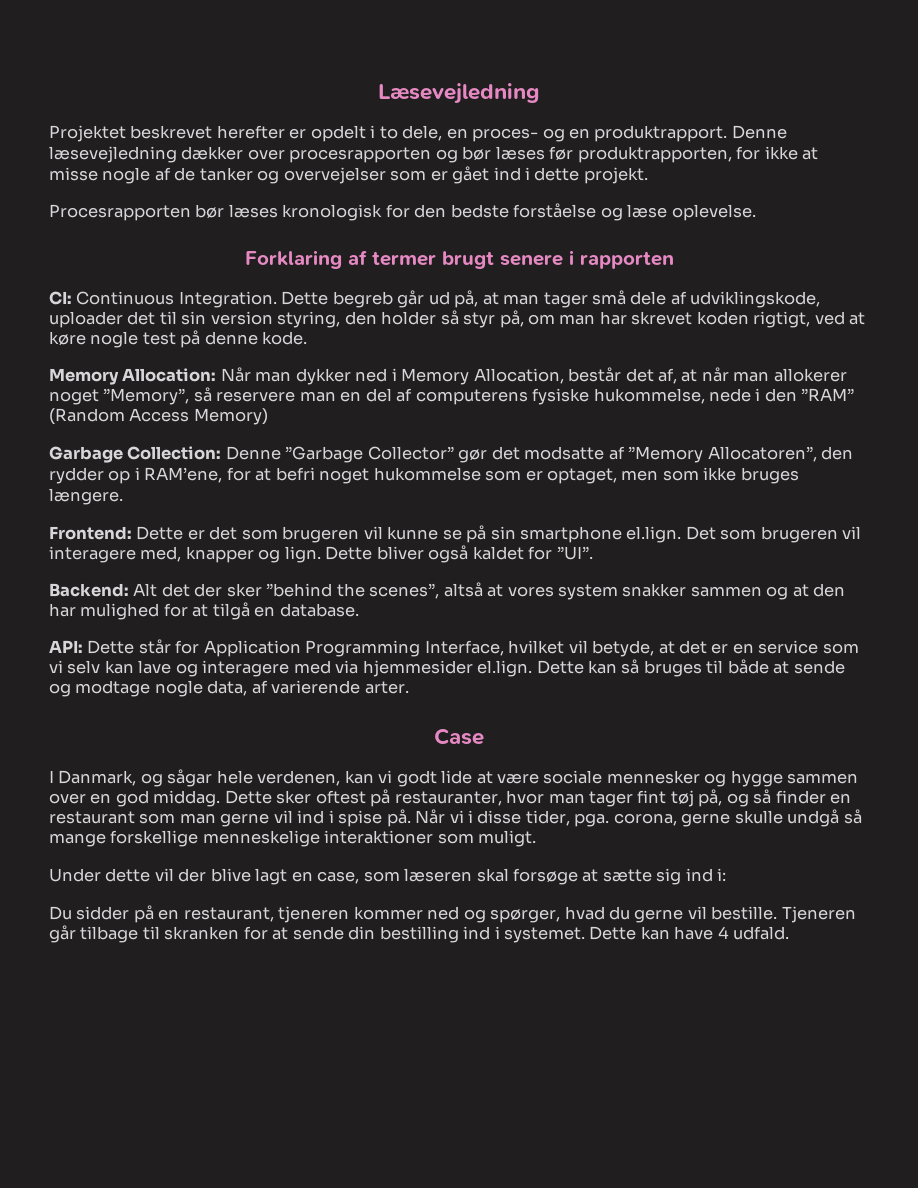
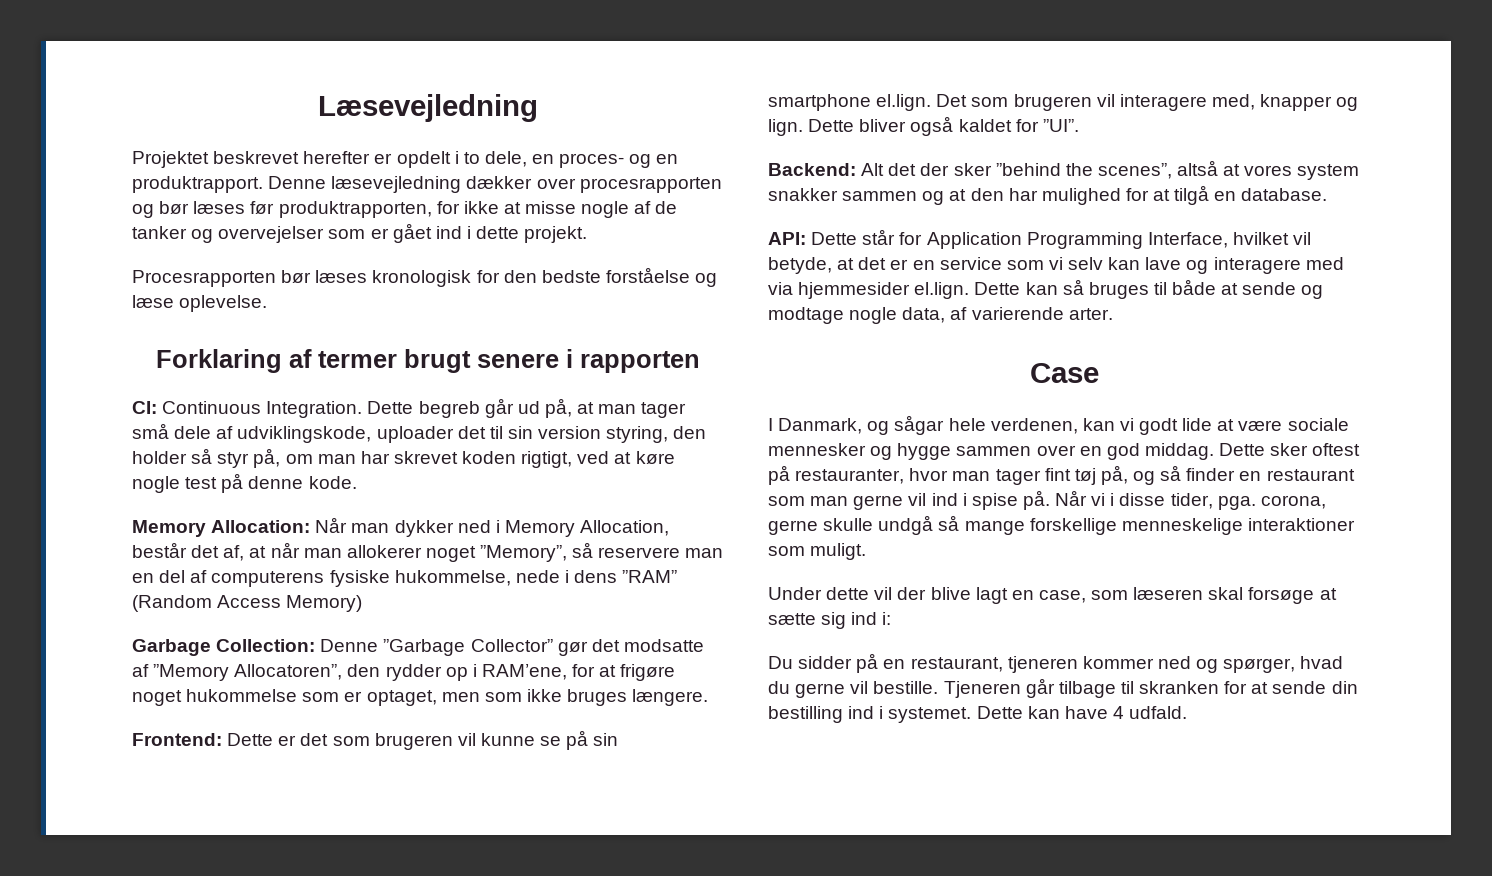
[764,388,797,402] den -> [574,570,618,583] dens
[275,467,315,481] befri -> [620,664,676,681] frigøre

